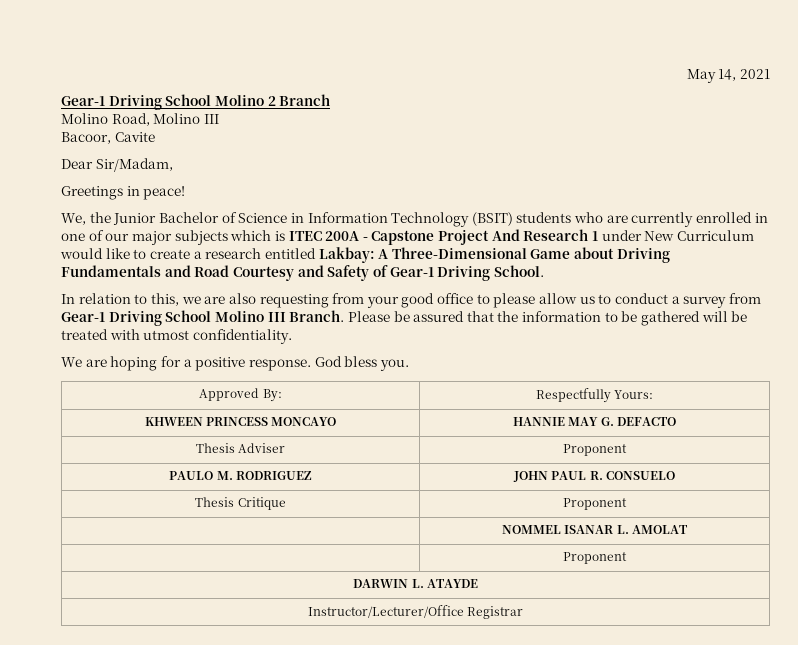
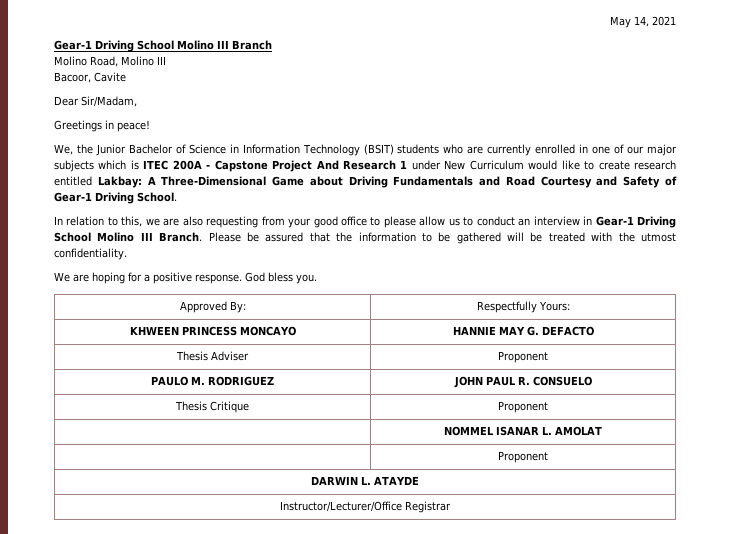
[267,96,276,106] 2 -> [217,40,229,49] III
[193,251,202,259] a -> (630, 165) none
[671,293,761,308] a survey from -> [518,216,593,226] an interview in
(140, 334) none -> [618,232,635,242] the

